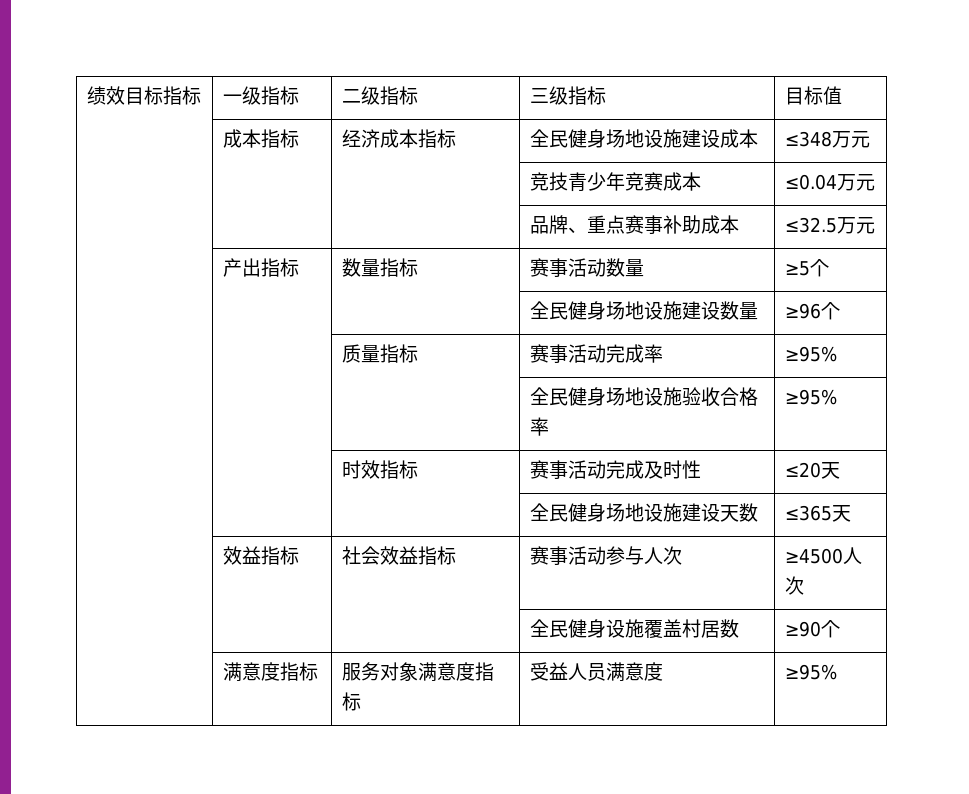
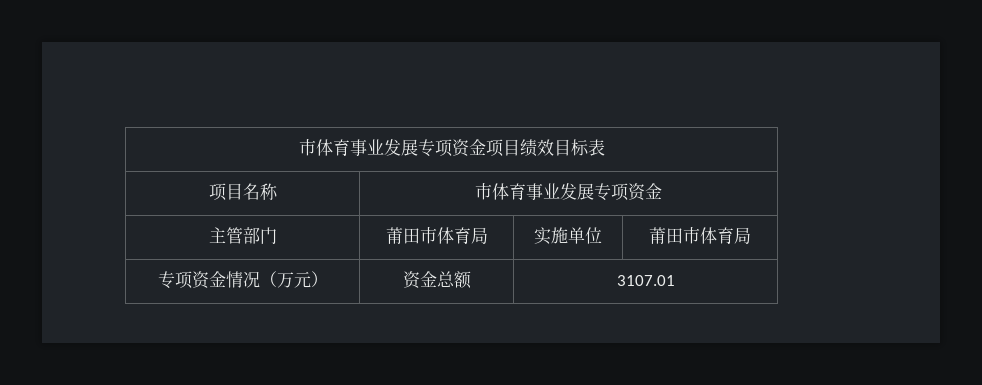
[86,86,201,105] [222,86,299,105] [341,86,418,105] [529,86,606,105] [784,86,842,105] [222,129,299,148] [341,129,456,148] [529,129,758,148] [784,131,870,148] [529,172,701,192] [784,174,875,191] [529,215,739,234] [784,217,875,234] [222,258,299,277] [341,258,418,277] [529,258,644,277] [784,259,829,277] [529,301,758,320] [784,302,840,320] [341,344,418,363] [529,344,663,363] [784,346,837,362] [529,387,758,407] [529,417,549,436] [784,389,837,405] [341,460,418,479] [529,460,701,479] [784,462,840,479] [529,503,758,522] [784,505,851,522] [222,546,299,565] [341,546,456,565] [529,546,682,565] [784,547,862,564] [784,576,804,595] [529,619,739,638] [784,620,840,638] [222,662,318,681] [341,662,494,681] [341,692,361,711] [529,662,663,681] [784,664,837,680] 绩效目标指标 | 一级指标 | 二级指标 | 三级指标 | 目标值 // | 成本指标 | 经济成本指标 | 全民健身场地设施建设成本 | ≤348万元 // | | | 竞技青少年竞赛成本 | ≤0.04万元 // | | | 品牌、重点赛事补助成本 | ≤32.5万元 // | 产出指标 | 数量指标 | 赛事活动数量 | ≥5个 // | | | 全民健身场地设施建设数量 | ≥96个 // | | 质量指标 | 赛事活动完成率 | ≥95% // | | | 全民健身场地设施验收合格率 | ≥95% // | | 时效指标 | 赛事活动完成及时性 | ≤20天 // | | | 全民健身场地设施建设天数 | ≤365天 // | 效益指标 | 社会效益指标 | 赛事活动参与人次 | ≥4500人次 // | | | 全民健身设施覆盖村居数 | ≥90个 // | 满意度指标 | 服务对象满意度指标 | 受益人员满意度 | ≥95% -> [298,139,605,157] [208,183,278,201] [475,183,662,201] [208,227,277,244] [385,227,488,244] [534,227,602,245] [649,227,751,244] [157,271,328,289] [402,271,472,289] [616,275,675,286] 市体育事业发展专项资金项目绩效目标表 // 项目名称 | 市体育事业发展专项资金 // 主管部门 | 莆田市体育局 | 实施单位 | 莆田市体育局 // 专项资金情况（万元） | 资金总额 | 3107.01

